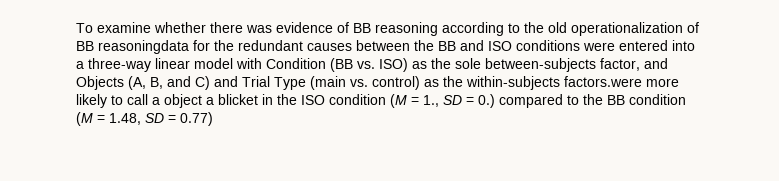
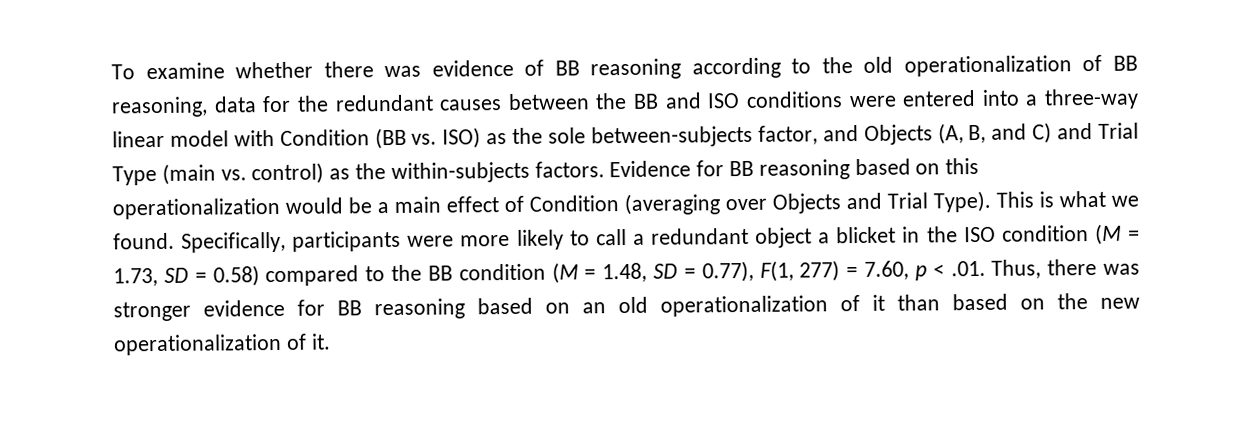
[98,40,189,54] reasoningdata -> [111,96,257,118] reasoning, data
[564,76,642,87] factors.were -> [534,157,980,180] [112,190,1139,220] [113,230,455,253] factors. Evidence for BB reasoning based on this operationalization would be a main effect of Condition (averaging over Objects and Trial Type). This is what we found. Specifically, participants were
(160, 101) none -> [650,227,749,245] redundant
[423,94,495,108] 1., SD = 0.) -> [113,265,260,287] 1.73, SD = 0.58)
[180,112,213,126] 0.77) -> [701,258,1141,283] [113,293,1140,322] [113,333,331,356] 0.77), F(1, 277) = 7.60, p < .01. Thus, there was stronger evidence for BB reasoning based on an old operationalization of it than based on the new operationalization of it.

